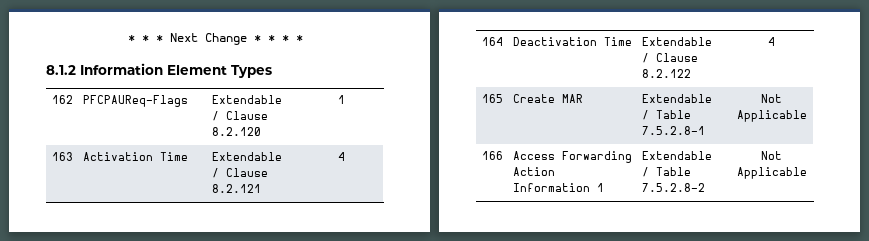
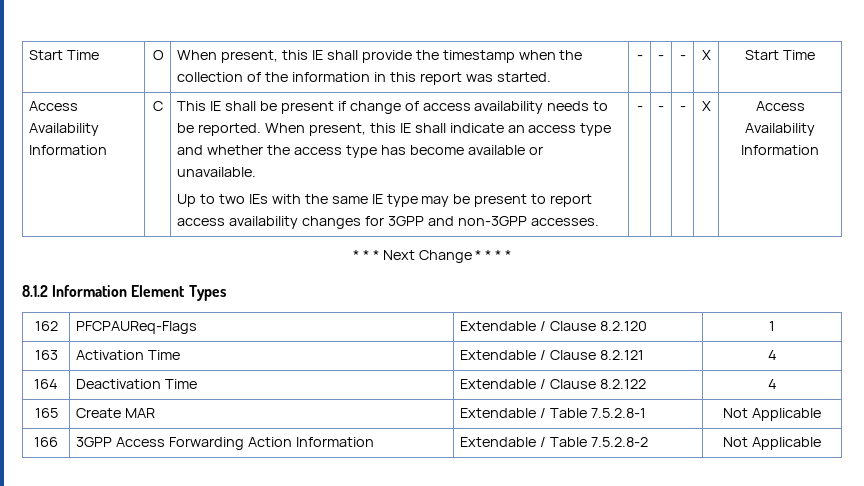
(127, 38) none -> [29,50,100,60] [152,50,164,60] [177,50,583,63] [177,72,551,85] [636,55,643,60] [658,55,664,60] [679,55,686,60] [701,50,711,60] [745,50,815,60] [29,101,79,111] [29,123,100,136] [29,145,108,155] [152,101,163,111] [177,101,609,114] [177,123,612,136] [177,145,543,158] [177,167,257,177] [177,194,593,207] [177,216,599,229] [636,106,643,111] [658,106,664,111] [679,106,686,111] [701,101,711,111] [755,101,805,111] [745,123,815,136] [741,145,819,155] Start Time | O | When present, this IE shall provide the timestamp when the collection of the information in this report was started. | - | - | - | X | Start Time // Access Availability Information | C | This IE shall be present if change of access availability needs to be reported. When present, this IE shall indicate an access type and whether the access type has become available or unavailable. // Up to two IEs with the same IE type may be present to report access availability changes for 3GPP and non-3GPP accesses. | - | - | - | X | Access Availability Information //
(503, 155) none -> [76,437,113,447] 3GPP
[597,183,605,192] 1 -> (374, 442) none

